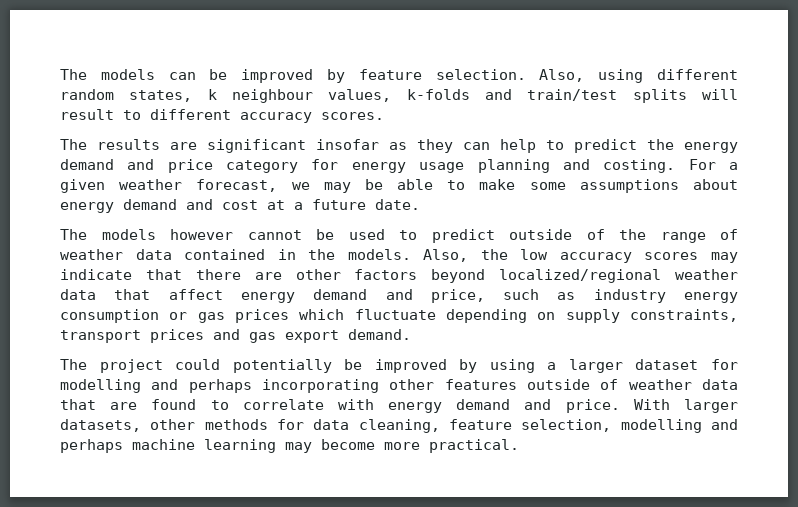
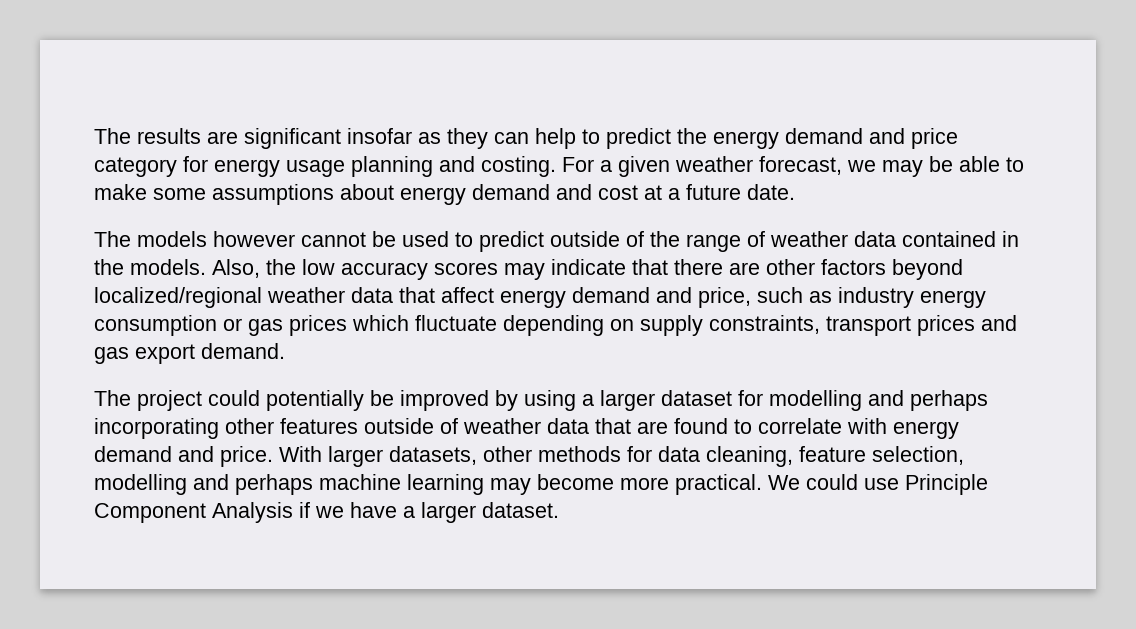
[60,69,738,83] [60,89,738,103] [60,109,384,123] [60,139,87,150] The models can be improved by feature selection. Also, using different random states, k neighbour values, k-folds and train/test splits will result to different accuracy scores. // The -> [94,128,131,144] The
(519, 446) none -> [768,474,988,495] [94,502,559,523] We could use Principle Component Analysis if we have a larger dataset.

